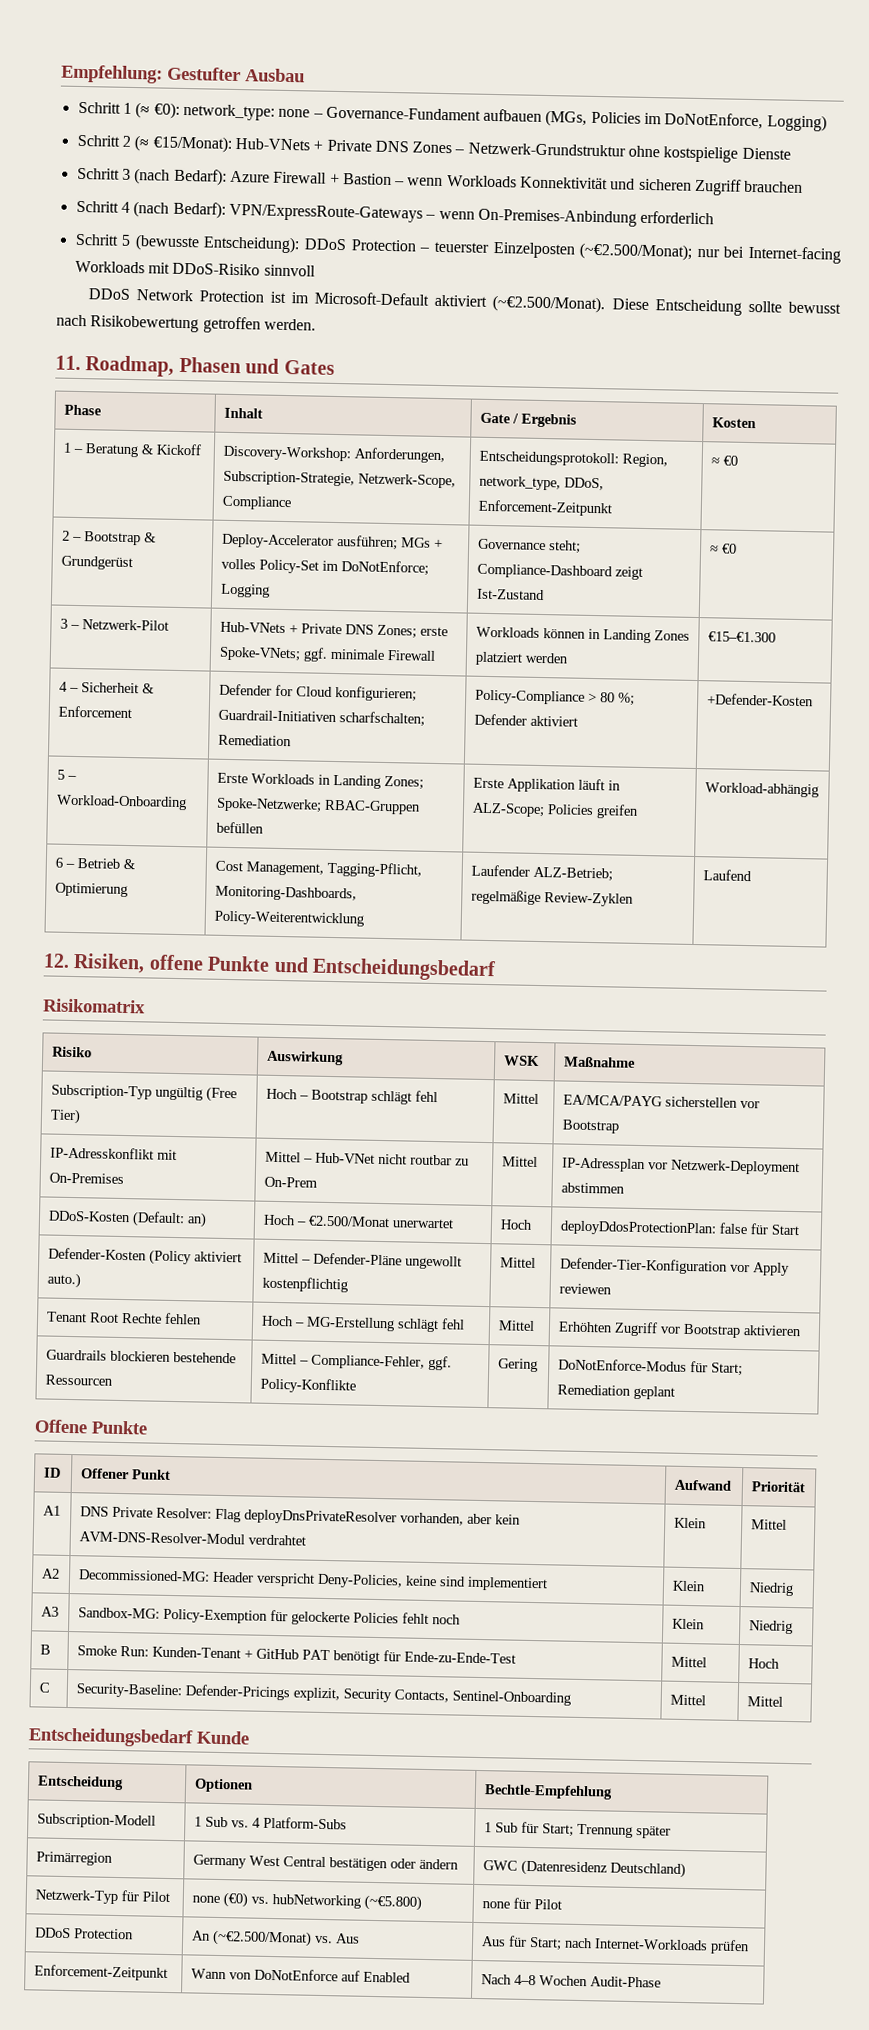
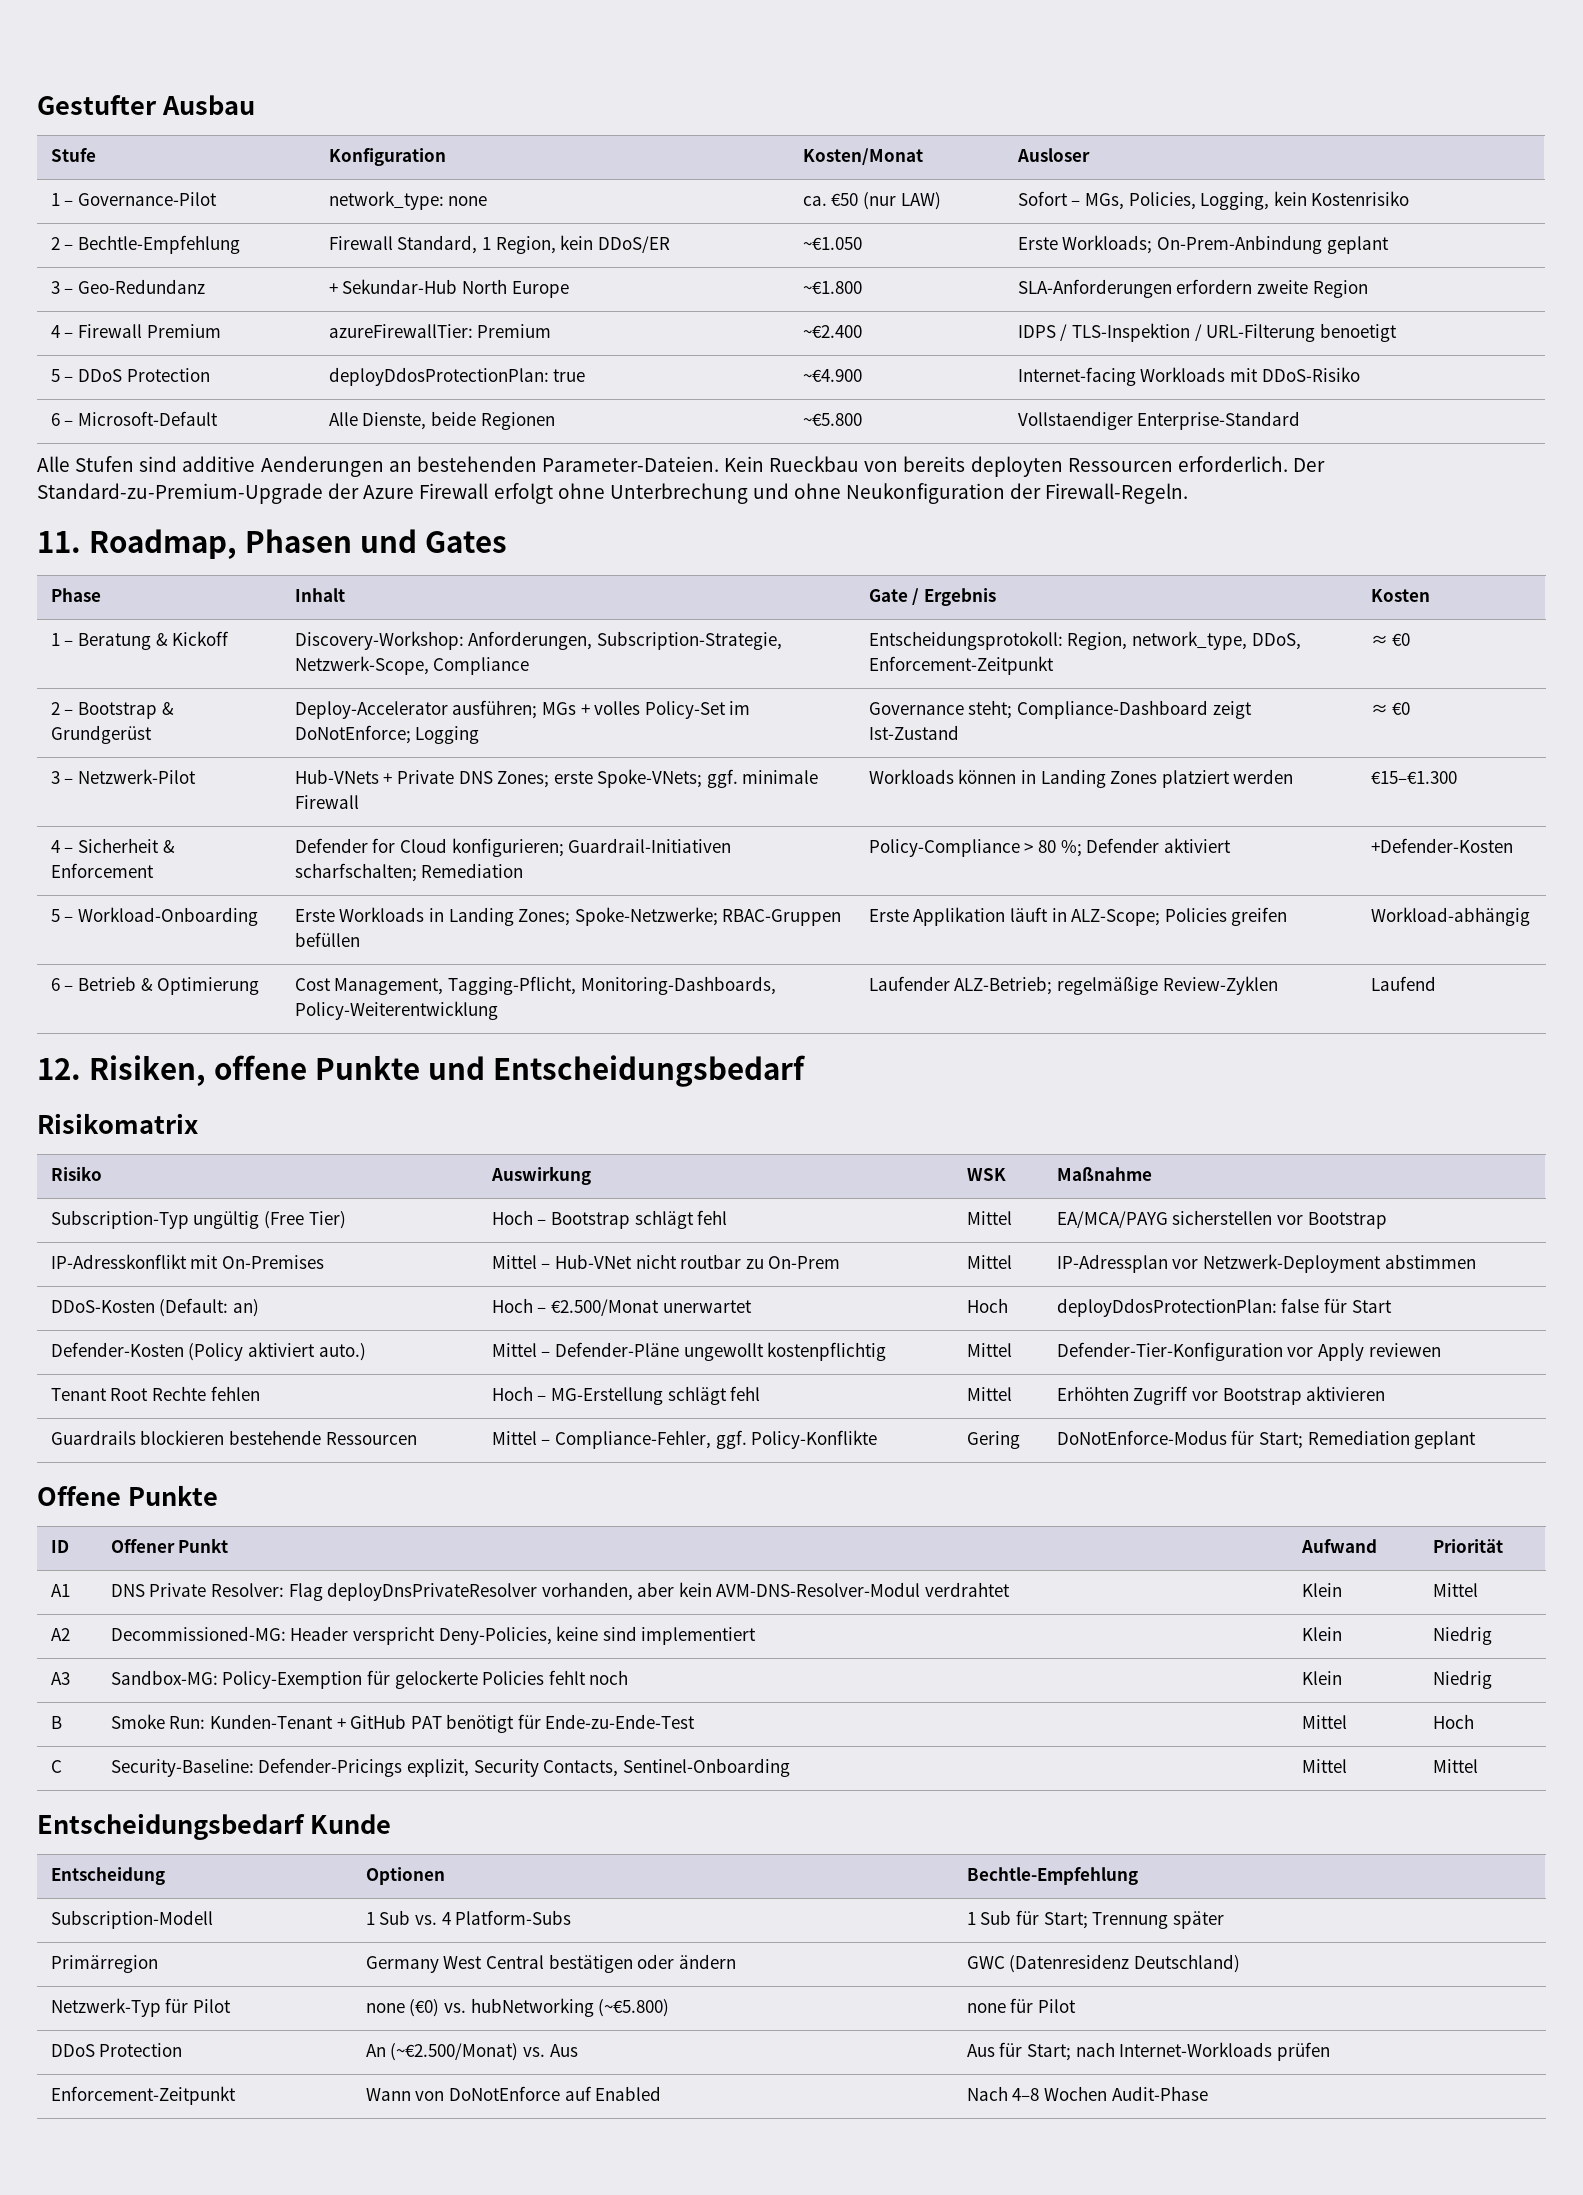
[61,64,163,84] Empfehlung: -> (37, 105) none
[77,101,827,132] [76,134,791,163] [76,167,804,196] [75,200,715,227] [74,233,842,264] [74,260,316,277] [87,288,842,316] [56,314,316,334] // Schritt 1 (≈ €0): network_type: none – Governance-Fundament aufbauen (MGs, Policies im DoNotEnforce, Logging) // Schritt 2 (≈ €15/Monat): Hub-VNets + Private DNS Zones – Netzwerk-Grundstruktur ohne kostspielige Dienste // Schritt 3 (nach Bedarf): Azure Firewall + Bastion – wenn Workloads Konnektivität und sicheren Zugriff brauchen // Schritt 4 (nach Bedarf): VPN/ExpressRoute-Gateways – wenn On-Premises-Anbindung erforderlich // Schritt 5 (bewusste Entscheidung): DDoS Protection – teuerster Einzelposten (~€2.500/Monat); nur bei Internet-facing Workloads mit DDoS-Risiko sinnvoll // DDoS Network Protection ist im Microsoft-Default aktiviert (~€2.500/Monat). Diese Entscheidung sollte bewusst nach Risikobewertung getroffen werden. -> [50,148,96,162] [328,148,446,166] [802,148,923,165] [1016,148,1090,162] [50,192,217,206] [328,191,488,210] [802,192,941,210] [1017,191,1410,210] [50,235,240,254] [328,235,670,254] [802,237,862,250] [1017,235,1389,254] [50,279,205,294] [328,279,569,298] [802,281,862,294] [1017,279,1368,298] [50,324,221,338] [328,324,552,338] [802,325,862,338] [1017,323,1397,342] [50,368,210,382] [328,367,586,386] [802,369,862,382] [1017,367,1360,386] [50,411,218,426] [328,411,555,430] [802,413,862,426] [1017,411,1301,430] [37,456,1325,477] [37,483,1189,504] // Stufe | Konfiguration | Kosten/Monat | Ausloser // 1 – Governance-Pilot | network_type: none | ca. €50 (nur LAW) | Sofort – MGs, Policies, Logging, kein Kostenrisiko // 2 – Bechtle-Empfehlung | Firewall Standard, 1 Region, kein DDoS/ER | ~€1.050 | Erste Workloads; On-Prem-Anbindung geplant // 3 – Geo-Redundanz | + Sekundar-Hub North Europe | ~€1.800 | SLA-Anforderungen erfordern zweite Region // 4 – Firewall Premium | azureFirewallTier: Premium | ~€2.400 | IDPS / TLS-Inspektion / URL-Filterung benoetigt // 5 – DDoS Protection | deployDdosProtectionPlan: true | ~€4.900 | Internet-facing Workloads mit DDoS-Risiko // 6 – Microsoft-Default | Alle Dienste, beide Regionen | ~€5.800 | Vollstaendiger Enterprise-Standard // Alle Stufen sind additive Aenderungen an bestehenden Parameter-Dateien. Kein Rueckbau von bereits deployten Ressourcen erforderlich. Der Standard-zu-Premium-Upgrade der Azure Firewall erfolgt ohne Unterbrechung und ohne Neukonfiguration der Firewall-Regeln.

